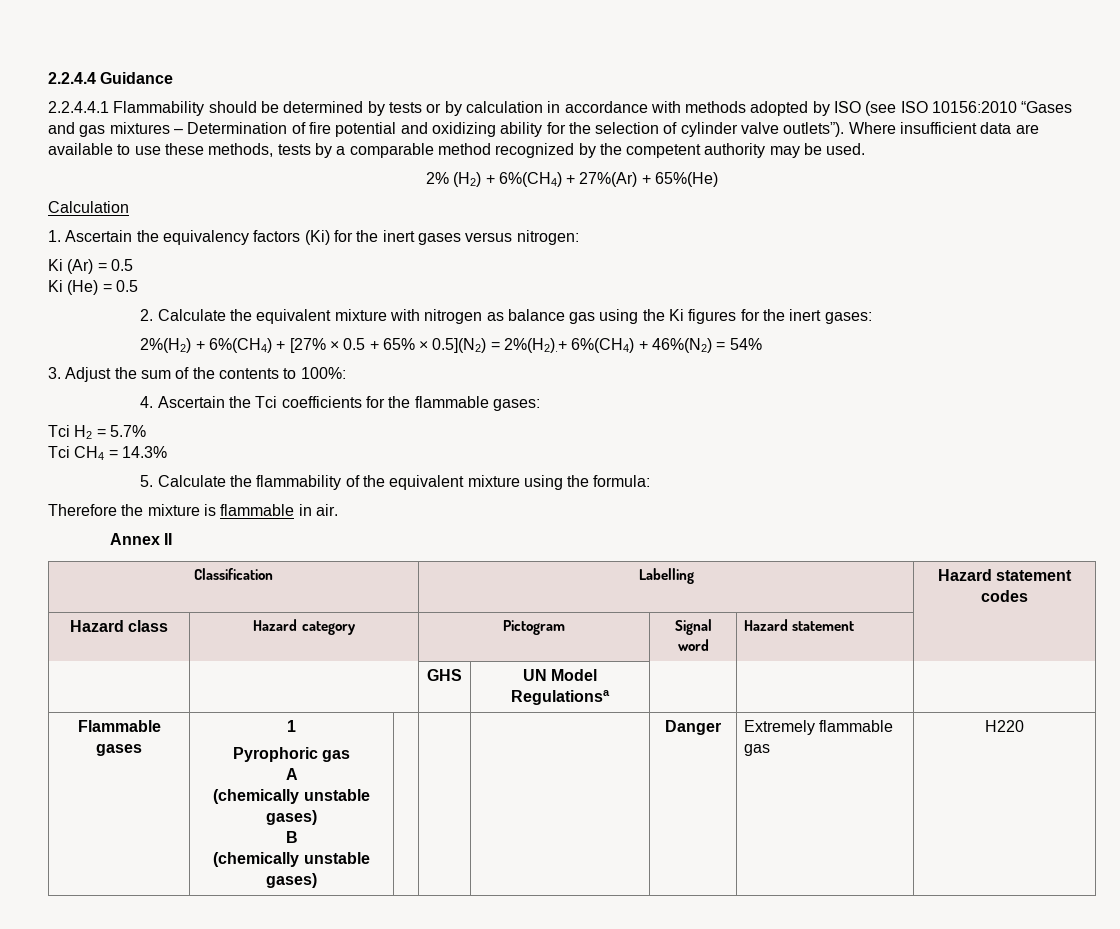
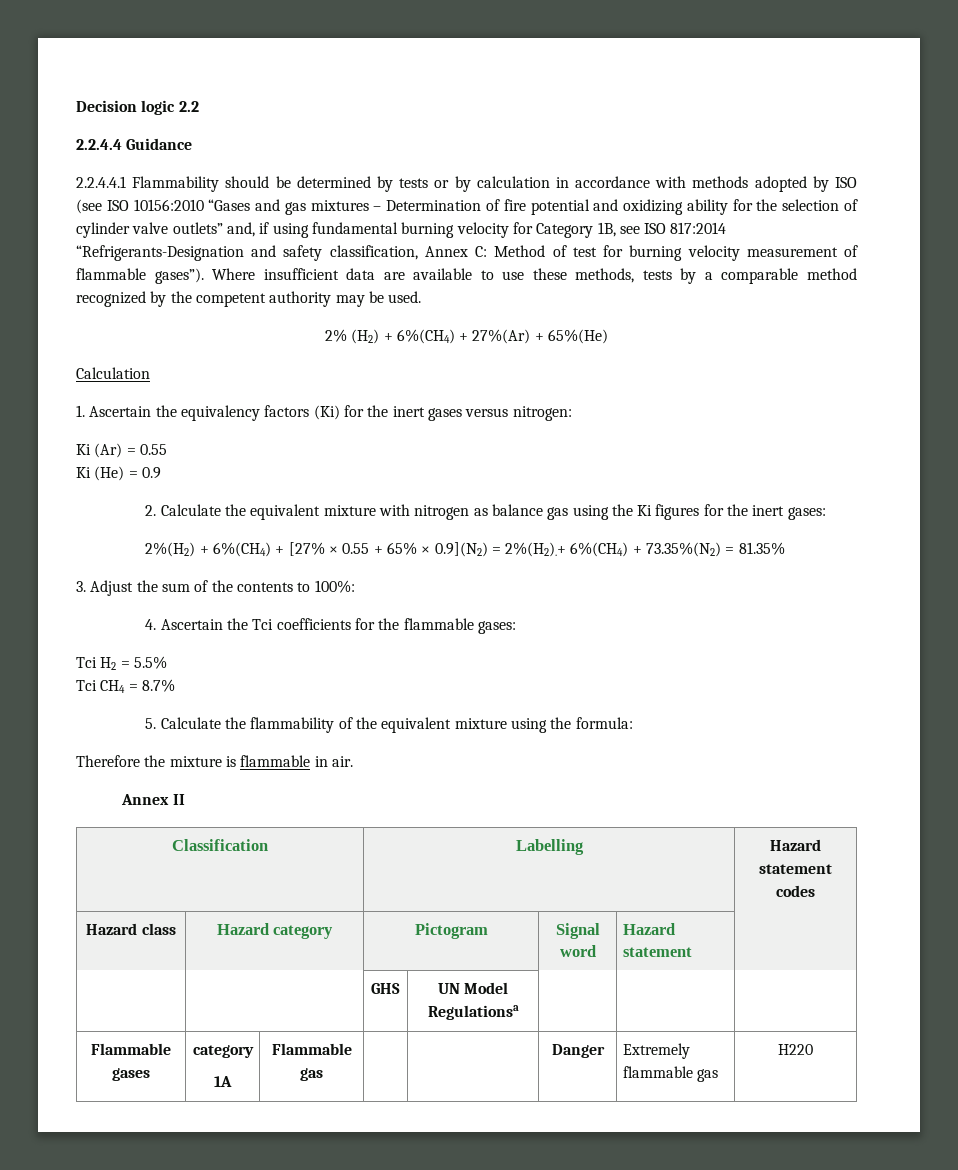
(48, 78) none -> [76,100,199,115] Decision logic 2.2 //
[783,122,845,137] outlets”). -> [172,222,727,238] [76,245,859,261] [76,268,204,284] outlets” and, if using fundamental burning velocity for Category 1B, see ISO 817:2014 “Refrigerants-Designation and safety classification, Annex C: Method of test for burning velocity measurement of flammable gases”).
[110,259,133,271] 0.5 -> [139,444,167,455] 0.55
[115,280,138,292] 0.5 -> [141,467,161,479] 0.9
[343,338,366,350] 0.5 -> [342,543,370,554] 0.55
[432,338,487,353] 0.5](N2) -> [434,542,488,557] 0.9](N2)
[652,338,762,353] 46%(N2) = 54% -> [646,542,785,557] 73.35%(N2) = 81.35%
[109,425,146,437] 5.7% -> [133,656,167,669] 5.5%
[121,446,167,458] 14.3% -> [141,679,175,692] 8.7%
[287,720,296,732] [232,747,351,762] [285,768,298,780] [213,789,370,804] [266,810,317,825] [285,831,298,843] [213,852,370,867] [266,873,317,888] 1 // Pyrophoric gas // A // (chemically unstable gases) // B // (chemically unstable gases) | -> [192,1045,254,1058] [214,1076,232,1087] [271,1043,352,1055] [300,1068,323,1081] category // 1A | Flammable gas

